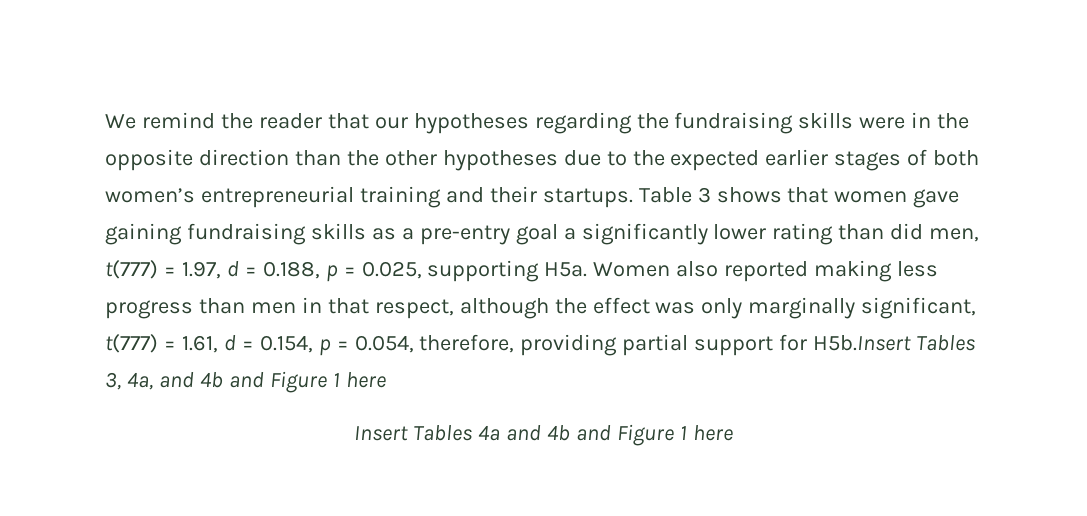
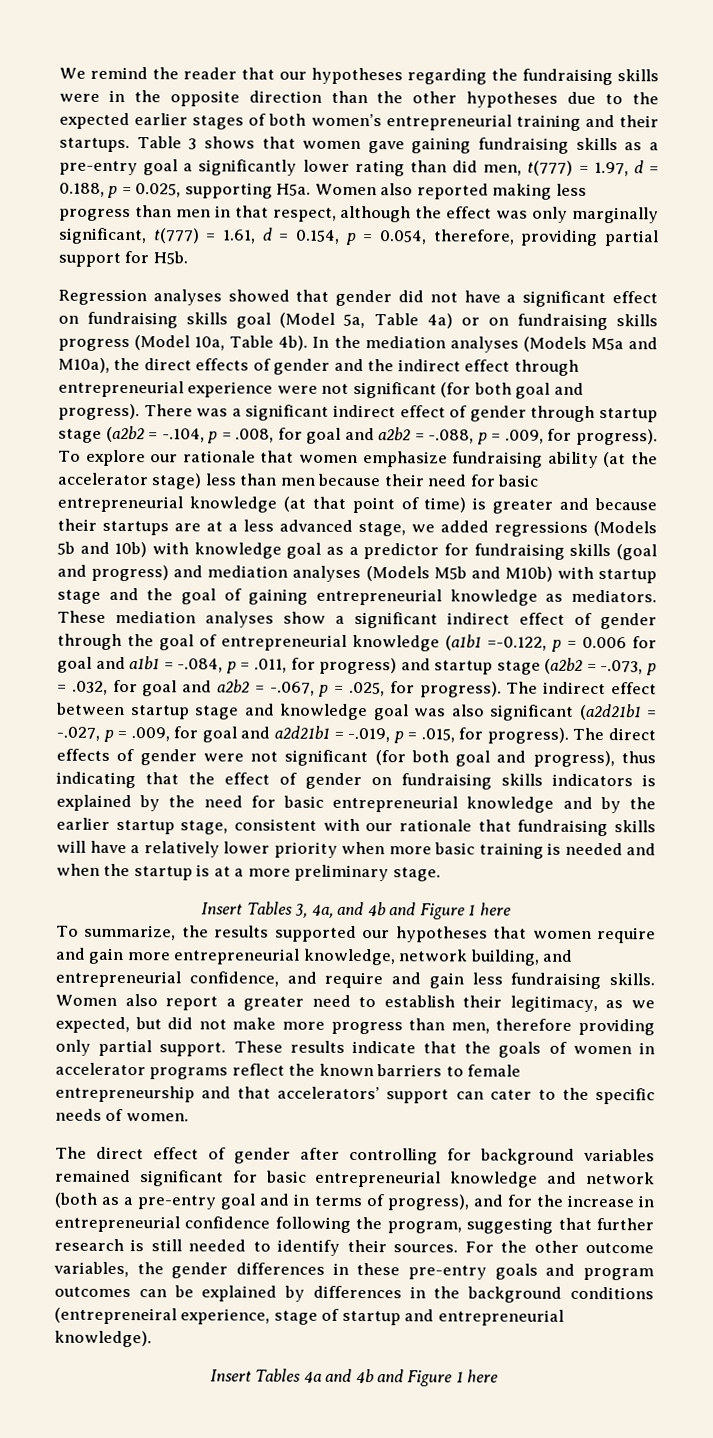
[813,335,912,351] H5b.Insert -> [152,251,188,265] [58,288,658,308] [58,311,658,331] [58,335,658,353] [58,357,579,376] [58,380,584,399] [58,403,659,423] [58,425,658,446] [58,449,658,469] [57,472,540,490] [57,495,657,514] [57,518,657,537] [57,541,657,561] [57,564,658,584] [57,587,657,606] [57,610,657,630] [57,633,657,652] [57,656,657,676] [57,679,657,698] [56,702,657,721] [56,725,656,744] [56,748,656,768] [56,771,656,790] [56,794,657,814] [56,817,657,837] [56,840,656,859] [56,863,441,882] [201,902,244,915] H5b. // Regression analyses showed that gender did not have a significant effect on fundraising skills goal (Model 5a, Table 4a) or on fundraising skills progress (Model 10a, Table 4b). In the mediation analyses (Models M5a and M10a), the direct effects of gender and the indirect effect through entrepreneurial experience were not significant (for both goal and progress). There was a significant indirect effect of gender through startup stage (a2b2 = -.104, p = .008, for goal and a2b2 = -.088, p = .009, for progress). To explore our rationale that women emphasize fundraising ability (at the accelerator stage) less than men because their need for basic entrepreneurial knowledge (at that point of time) is greater and because their startups are at a less advanced stage, we added regressions (Models 5b and 10b) with knowledge goal as a predictor for fundraising skills (goal and progress) and mediation analyses (Models M5b and M10b) with startup stage and the goal of gaining entrepreneurial knowledge as mediators. These mediation analyses show a significant indirect effect of gender through the goal of entrepreneurial knowledge (a1b1 =-0.122, p = 0.006 for goal and a1b1 = -.084, p = .011, for progress) and startup stage (a2b2 = -.073, p = .032, for goal and a2b2 = -.067, p = .025, for progress). The indirect effect between startup stage and knowledge goal was also significant (a2d21b1 = -.027, p = .009, for goal and a2d21b1 = -.019, p = .015, for progress). The direct effects of gender were not significant (for both goal and progress), thus indicating that the effect of gender on fundraising skills indicators is explained by the need for basic entrepreneurial knowledge and by the earlier startup stage, consistent with our rationale that fundraising skills will have a relatively lower priority when more basic training is needed and when the startup is at a more preliminary stage. // Insert
(386, 380) none -> [56,924,656,944] [55,947,574,966] [55,970,655,990] [55,994,655,1013] [55,1016,656,1036] [55,1039,655,1058] [55,1062,522,1080] [55,1085,655,1105] [55,1108,189,1122] [55,1146,655,1165] [55,1169,656,1188] [54,1192,655,1211] [54,1215,655,1234] [54,1238,654,1256] [53,1261,655,1281] [54,1285,654,1303] [54,1307,564,1326] [54,1330,152,1348] // To summarize, the results supported our hypotheses that women require and gain more entrepreneurial knowledge, network building, and entrepreneurial confidence, and require and gain less fundraising skills. Women also report a greater need to establish their legitimacy, as we expected, but did not make more progress than men, therefore providing only partial support. These results indicate that the goals of women in accelerator programs reflect the known barriers to female entrepreneurship and that accelerators’ support can cater to the specific needs of women. // The direct effect of gender after controlling for background variables remained significant for basic entrepreneurial knowledge and network (both as a pre-entry goal and in terms of progress), and for the increase in entrepreneurial confidence following the program, suggesting that further research is still needed to identify their sources. For the other outcome variables, the gender differences in these pre-entry goals and program outcomes can be explained by differences in the background conditions (entrepreneiral experience, stage of startup and entrepreneurial knowledge).

